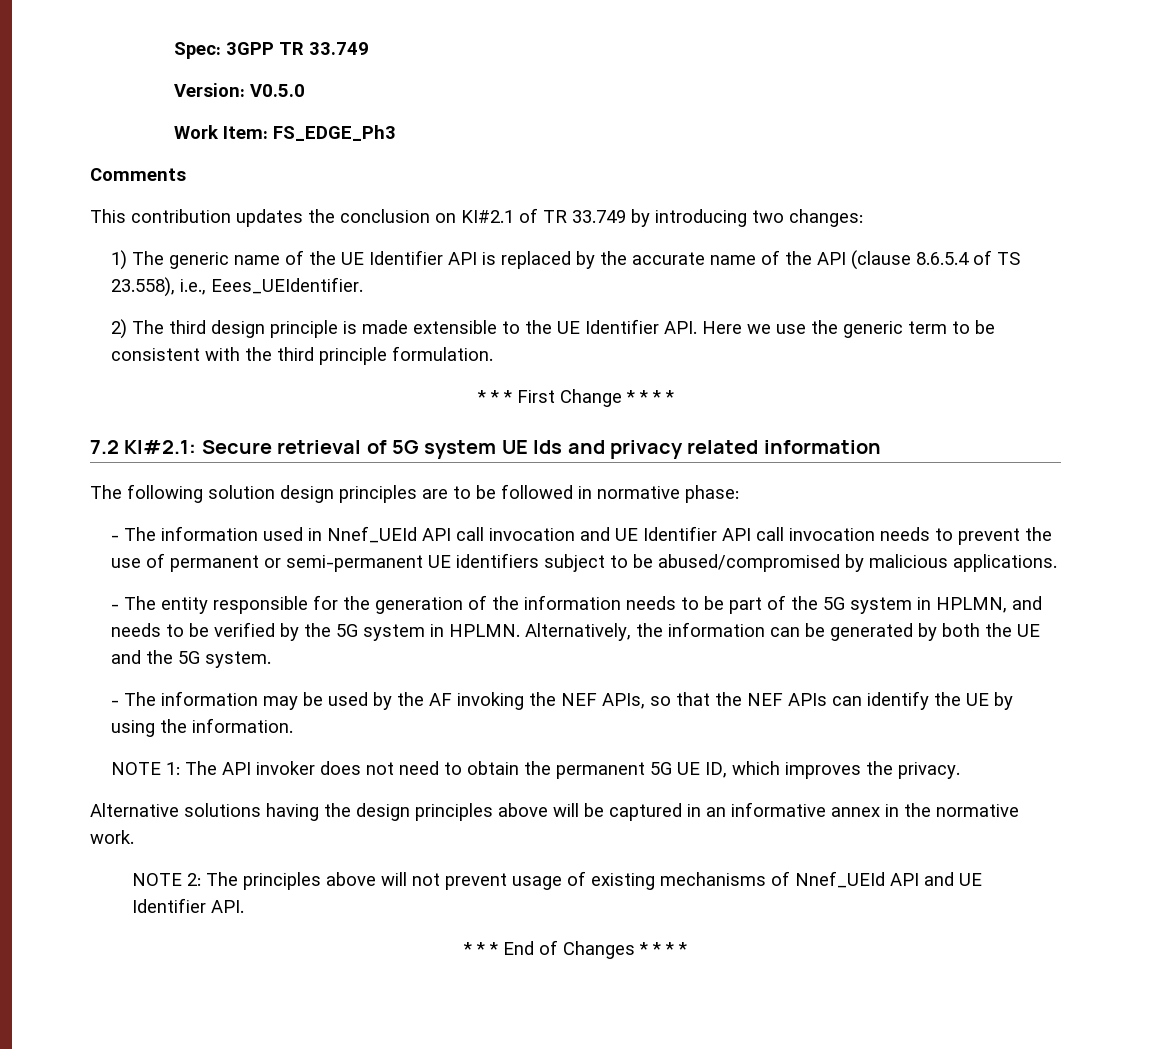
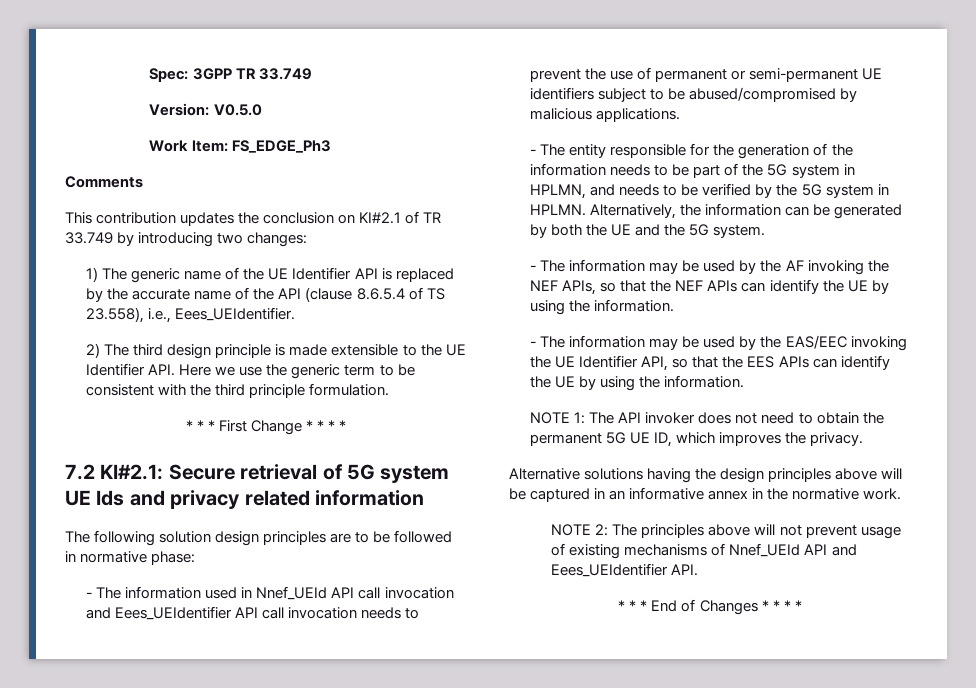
[615,526,718,541] UE Identifier -> [115,606,233,620] Eees_UEIdentifier
(294, 725) none -> [530,335,907,351] [530,355,890,371] [530,375,745,391] // - The information may be used by the EAS/EEC invoking the UE Identifier API, so that the EES APIs can identify the UE by using the information.
[959,873,983,886] [132,898,207,913] UE Identifier -> [551,563,669,577] Eees_UEIdentifier

